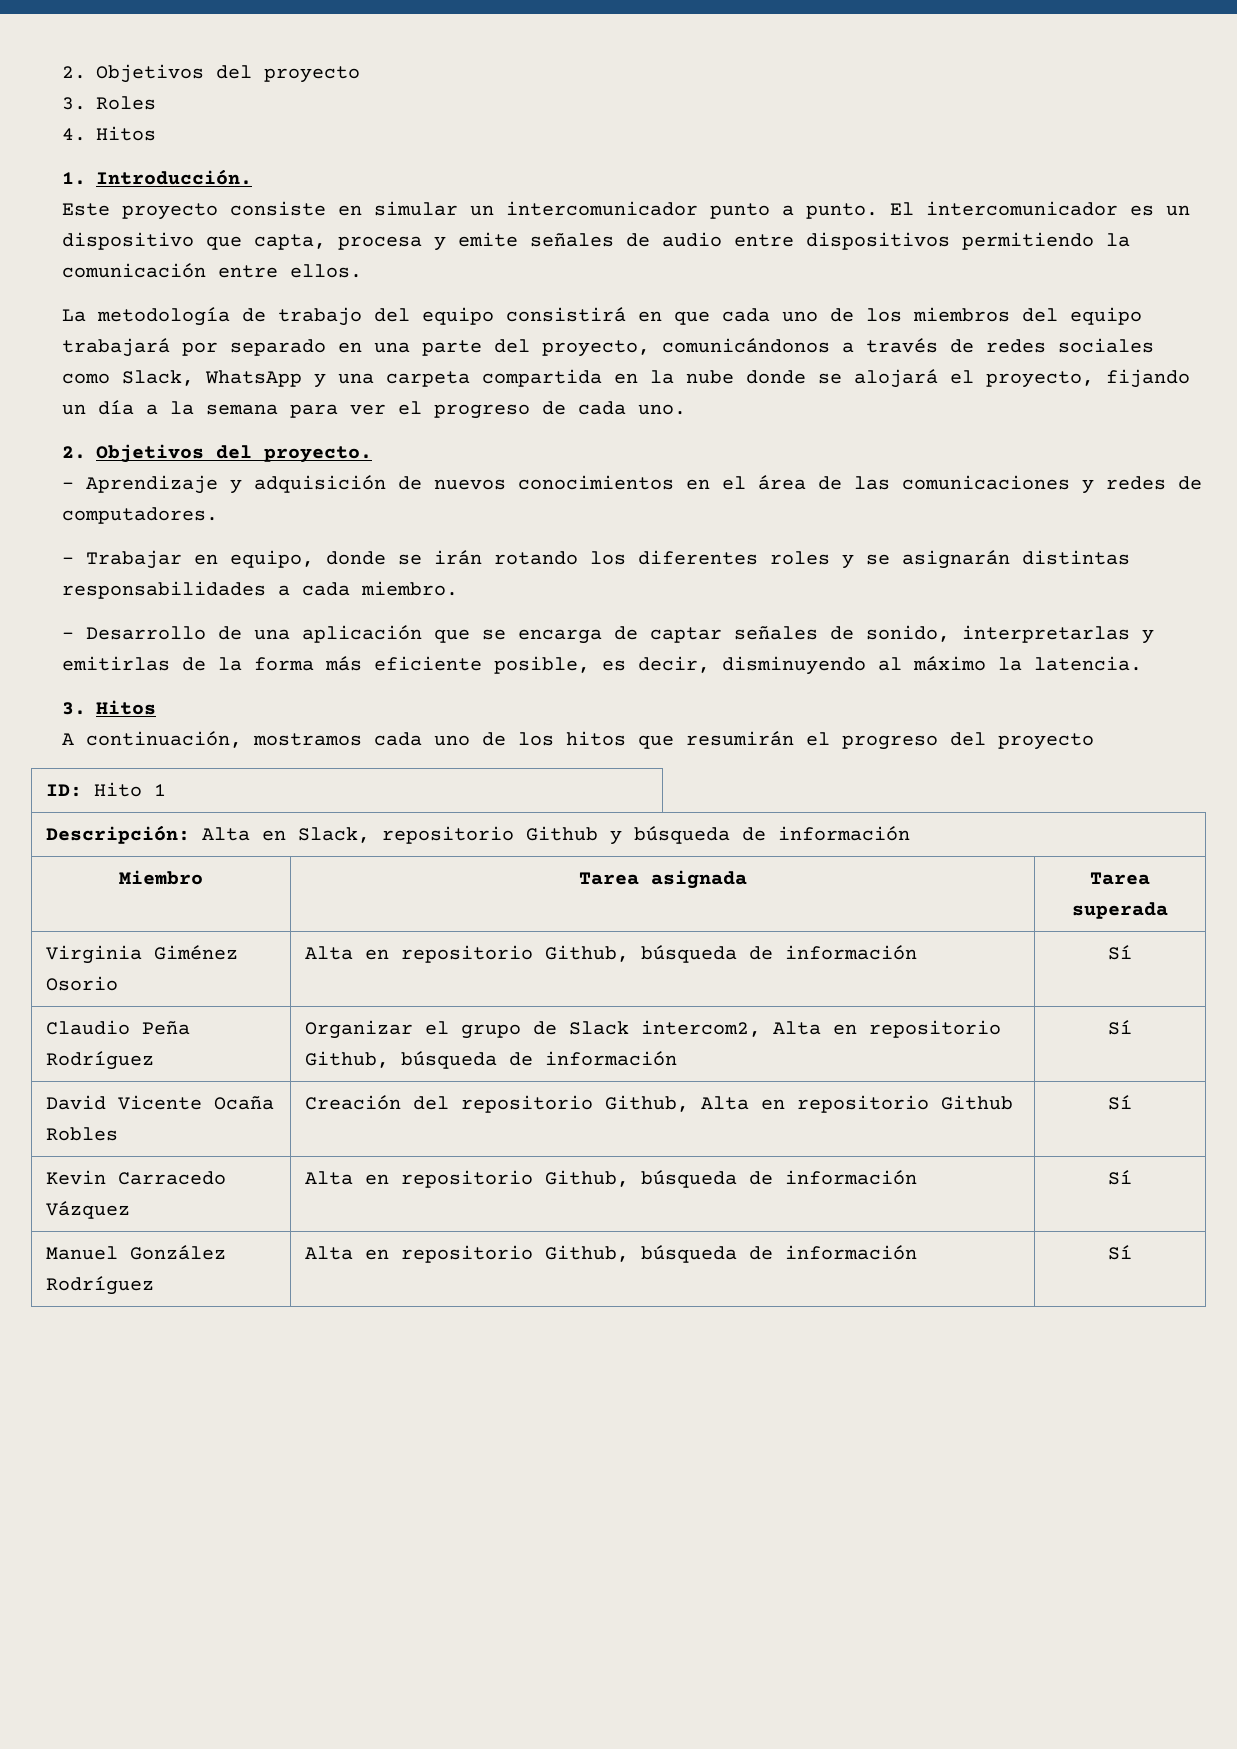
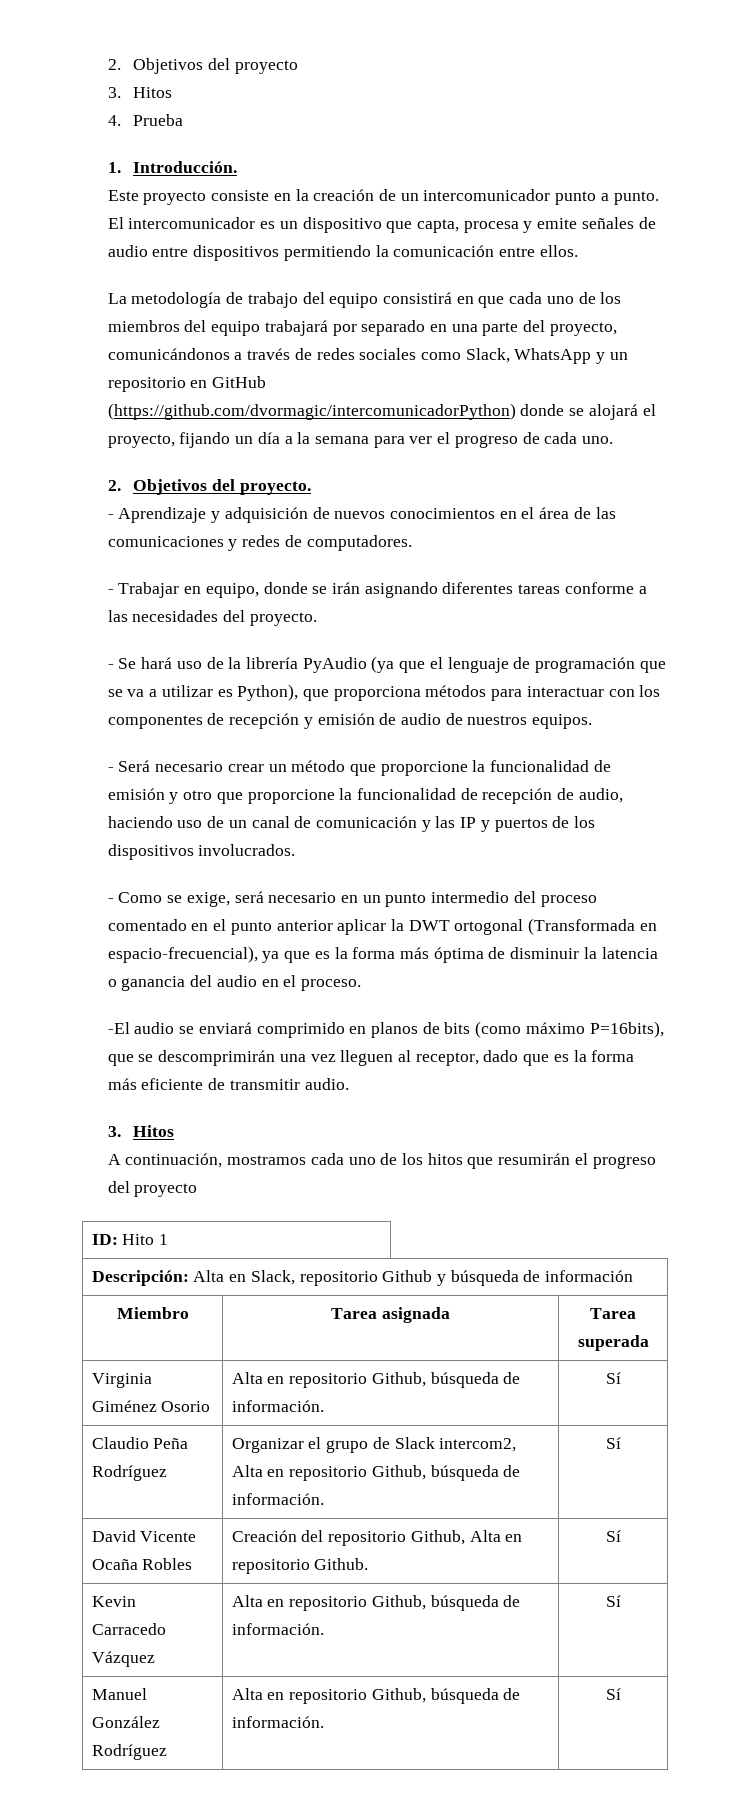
[95,96,156,110] Roles -> [133,87,173,98] Hitos
[95,126,156,141] Hitos -> [133,114,184,126] Prueba
[373,201,458,216] simular -> [295,189,397,201] la creación de
[337,369,734,387] una carpeta compartida en la nube -> [609,352,628,360] [107,376,267,392] [107,403,516,420] un repositorio en GitHub (https://github.com/dvormagic/intercomunicadorPython)
[493,550,1130,569] [61,581,458,599] [61,625,1154,644] [61,656,1142,675] rotando los diferentes roles y se asignarán distintas responsabilidades a cada miembro. // - Desarrollo de una aplicación que se encarga de captar señales de sonido, interpretarlas y emitirlas de la forma más eficiente posible, es decir, disminuyendo al máximo la latencia. -> [364,582,647,598] [107,610,317,626] [107,656,666,673] [107,684,661,701] [107,713,593,729] [107,760,611,776] [107,788,623,804] [107,816,596,832] [107,844,296,860] [107,891,597,907] [107,918,657,935] [107,946,658,963] [107,975,362,991] [107,1021,664,1038] [107,1050,635,1066] [107,1078,349,1090] asignando diferentes tareas conforme a las necesidades del proyecto. // - Se hará uso de la librería PyAudio (ya que el lenguaje de programación que se va a utilizar es Python), que proporciona métodos para interactuar con los componentes de recepción y emisión de audio de nuestros equipos. // - Será necesario crear un método que proporcione la funcionalidad de emisión y otro que proporcione la funcionalidad de recepción de audio, haciendo uso de un canal de comunicación y las IP y puertos de los dispositivos involucrados. // - Como se exige, será necesario en un punto intermedio del proceso comentado en el punto anterior aplicar la DWT ortogonal (Transformada en espacio-frecuencial), ya que es la forma más óptima de disminuir la latencia o ganancia del audio en el proceso. // -El audio se enviará comprimido en planos de bits (como máximo P=16bits), que se descomprimirán una vez lleguen al receptor, dado que es la forma más eficiente de transmitir audio.
[785,945,918,960] información -> [231,1400,324,1412] información.
[545,1051,678,1066] información -> [231,1493,324,1505] información.
[941,1095,1014,1110] Github -> [314,1558,369,1570] Github.
[785,1170,918,1185] información -> [231,1623,324,1635] información.
[785,1245,918,1260] información -> [231,1716,324,1728] información.

